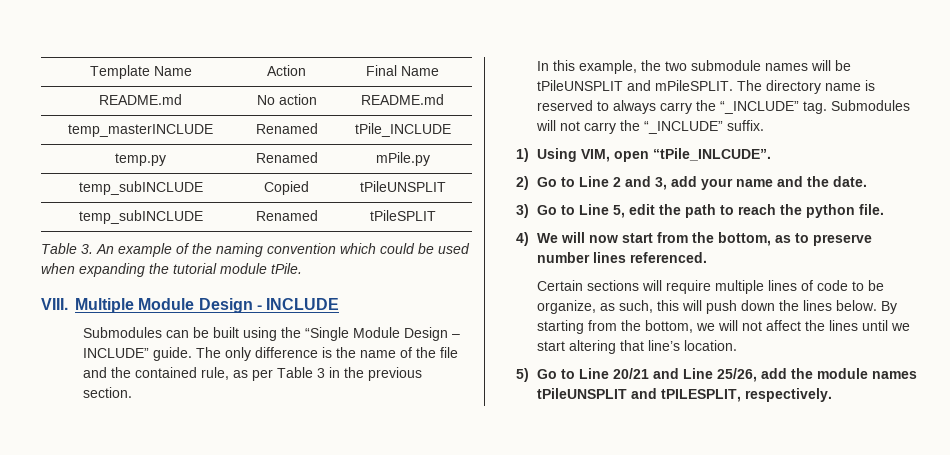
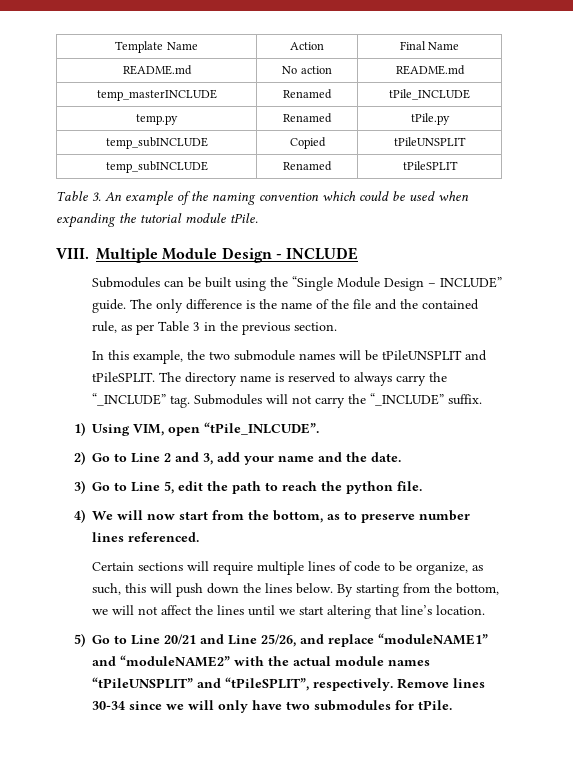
[375,152,430,166] mPile.py -> [410,113,450,125] tPile.py
[655,80,734,91] mPileSPLIT. -> [92,372,156,382] tPileSPLIT.
[761,368,918,379] [537,388,833,402] add the module names tPileUNSPLIT and tPILESPLIT, respectively. -> [300,633,489,647] [92,655,431,667] [92,677,486,691] [92,700,453,713] and replace “moduleNAME1” and “moduleNAME2” with the actual module names “tPileUNSPLIT” and “tPileSPLIT”, respectively. Remove lines 30-34 since we will only have two submodules for tPile.

